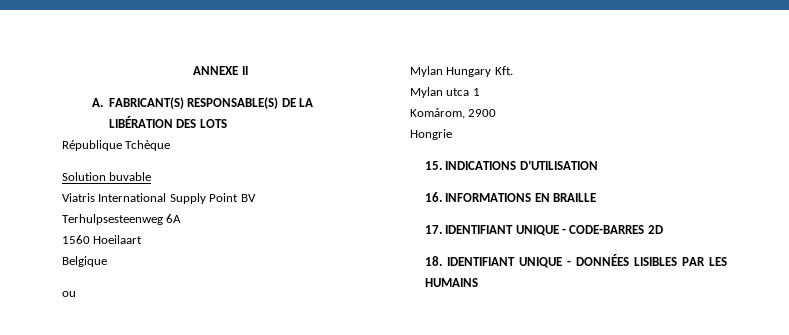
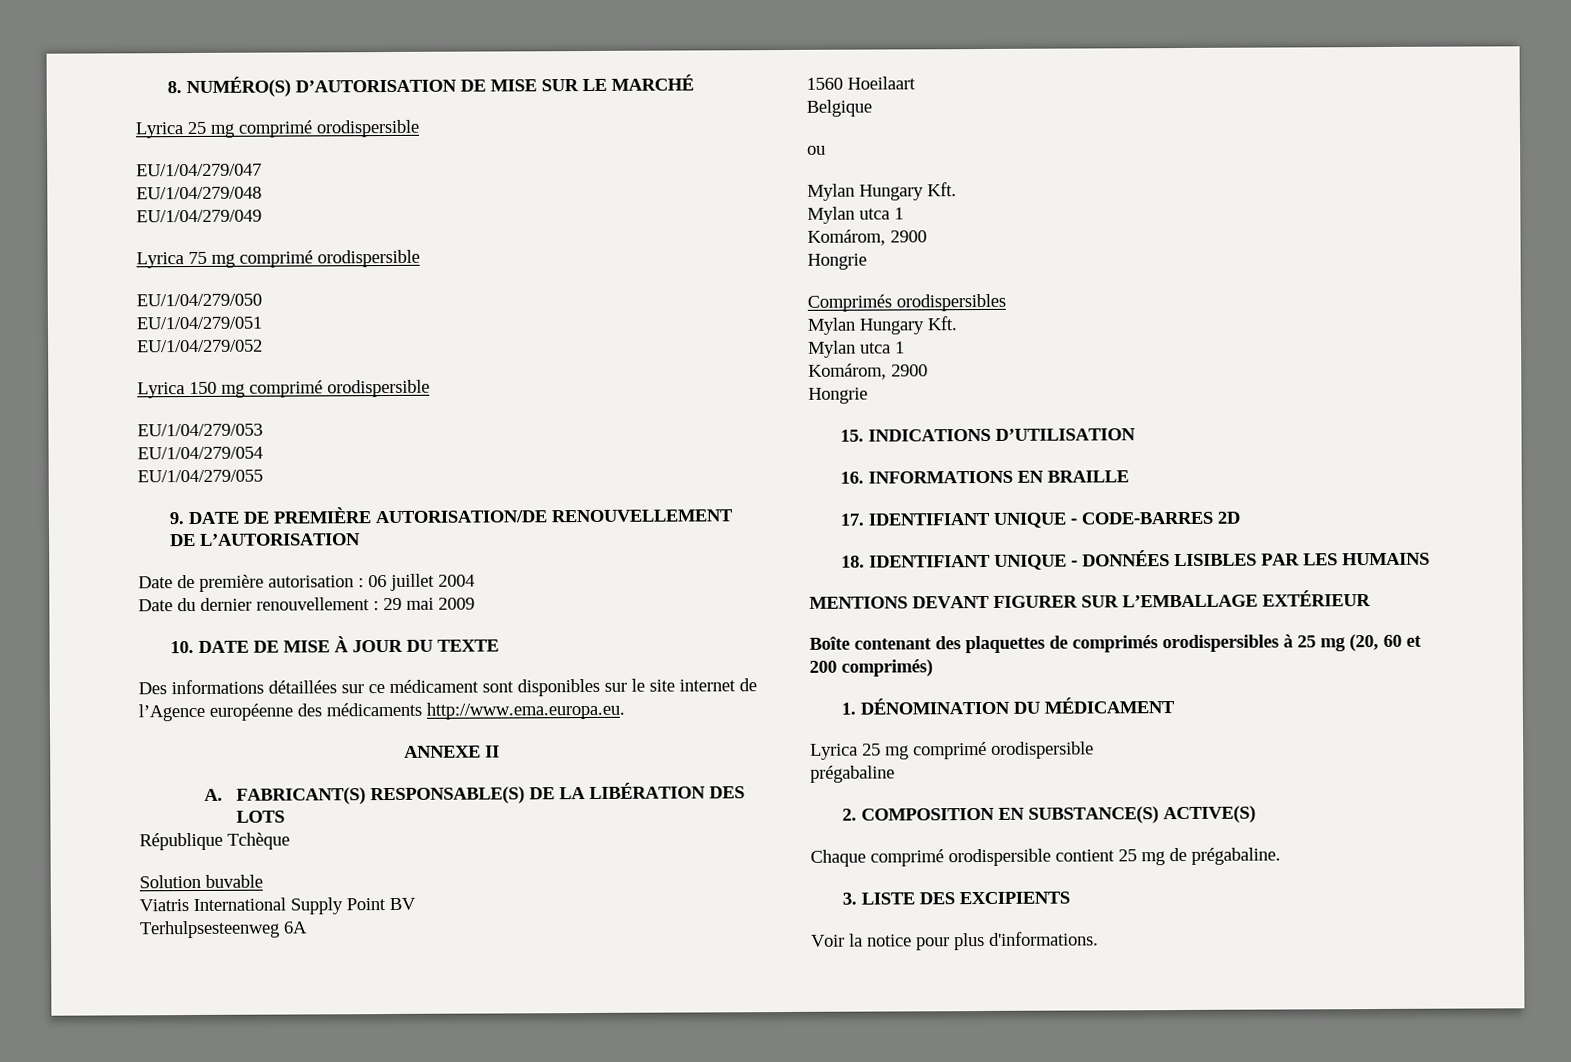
(193, 70) none -> [167,74,695,98] [135,119,420,139] [136,163,262,177] [136,186,262,200] [136,209,262,223] [136,249,420,269] [136,293,262,307] [136,316,262,330] [137,339,263,353] [137,379,430,399] [137,423,263,437] [137,446,263,460] [137,469,263,483] [169,507,734,525] [170,533,362,547] [138,573,475,592] [138,597,475,612] [170,636,500,654] [138,678,757,697] [138,701,625,722] 8. NUMÉRO(S) D’AUTORISATION DE MISE SUR LE MARCHÉ // Lyrica 25 mg comprimé orodispersible // EU/1/04/279/047 // EU/1/04/279/048 // EU/1/04/279/049 // Lyrica 75 mg comprimé orodispersible // EU/1/04/279/050 // EU/1/04/279/051 // EU/1/04/279/052 // Lyrica 150 mg comprimé orodispersible // EU/1/04/279/053 // EU/1/04/279/054 // EU/1/04/279/055 // 9. DATE DE PREMIÈRE AUTORISATION/DE RENOUVELLEMENT DE L’AUTORISATION // Date de première autorisation : 06 juillet 2004 // Date du dernier renouvellement : 29 mai 2009 // 10. DATE DE MISE À JOUR DU TEXTE // Des informations détaillées sur ce médicament sont disponibles sur le site internet de l’Agence européenne des médicaments http://www.ema.europa.eu. //
(452, 134) none -> [807,293,1006,312] [807,316,957,335] [808,340,905,358] [808,363,928,380] [808,387,868,404] // Comprimés orodispersibles // Mylan Hungary Kft. // Mylan utca 1 // Komárom, 2900 // Hongrie
(478, 282) none -> [809,590,1371,609] [809,633,1422,654] [809,659,933,677] [841,697,1176,715] [810,741,1094,760] [810,765,895,783] [842,805,1257,824] [810,847,1281,867] [842,891,1071,905] [811,931,1099,951] // MENTIONS DEVANT FIGURER SUR L’EMBALLAGE EXTÉRIEUR // Boîte contenant des plaquettes de comprimés orodispersibles à 25 mg (20, 60 et 200 comprimés) // 1. DÉNOMINATION DU MÉDICAMENT // Lyrica 25 mg comprimé orodispersible // prégabaline // 2. COMPOSITION EN SUBSTANCE(S) ACTIVE(S) // Chaque comprimé orodispersible contient 25 mg de prégabaline. // 3. LISTE DES EXCIPIENTS // Voir la notice pour plus d'informations.

